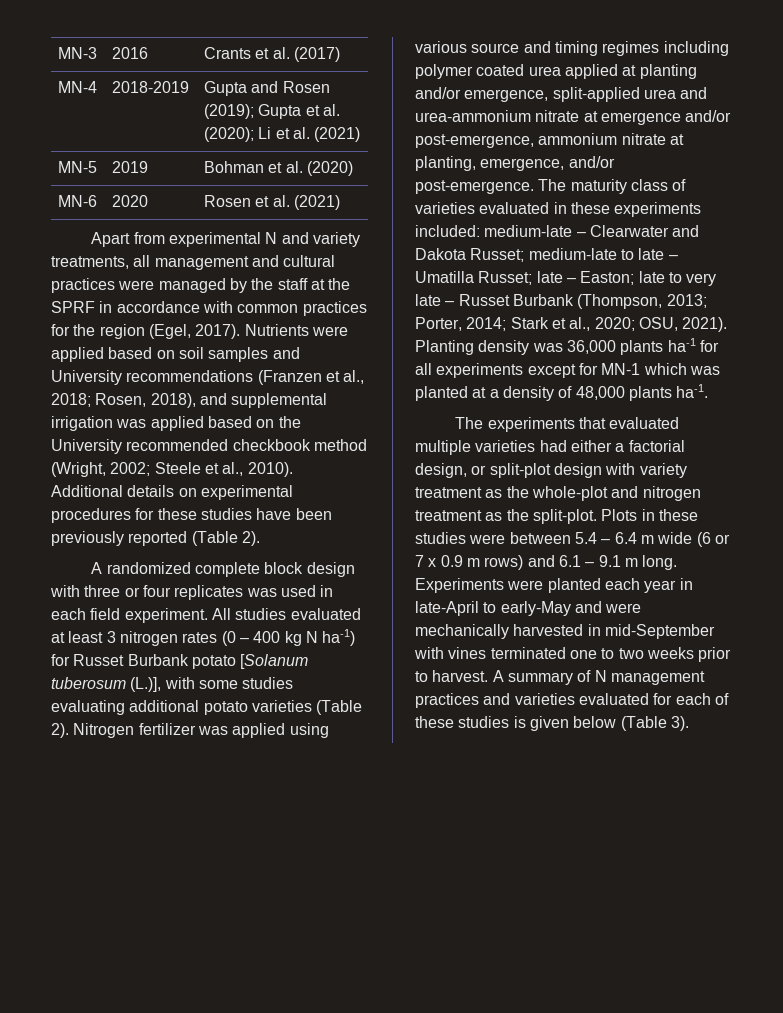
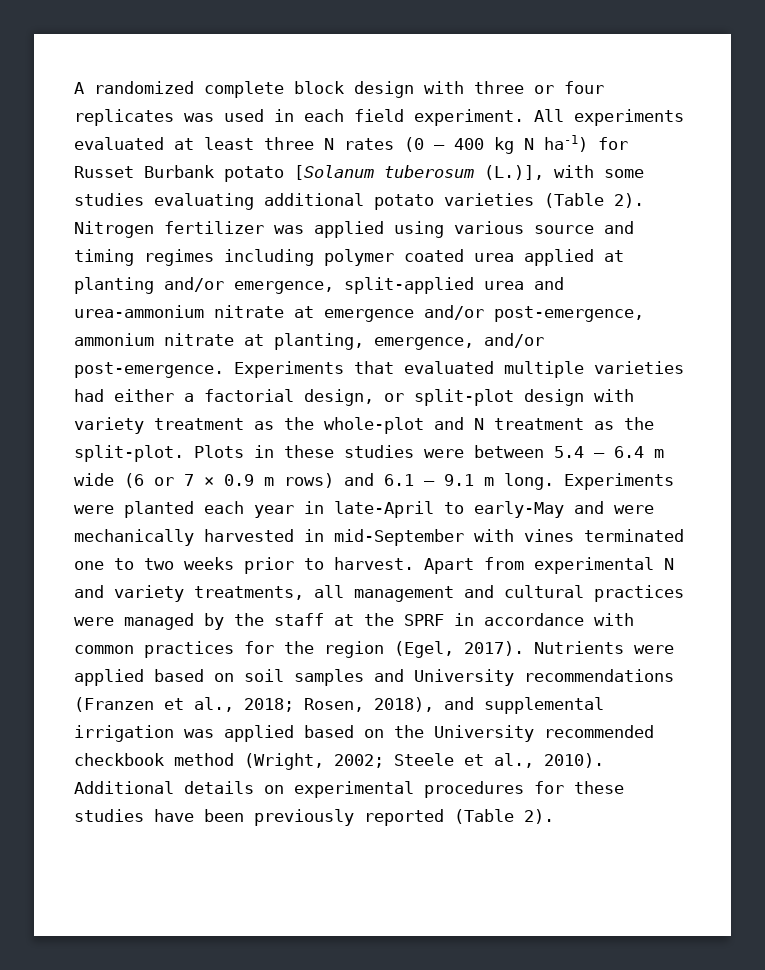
[58,47,98,59] [112,47,149,59] [204,47,341,62] [58,81,98,93] [112,81,190,93] [204,81,330,96] [204,104,341,119] [204,127,361,142] [58,161,98,173] [112,161,149,173] [204,161,354,176] [58,195,98,207] [112,195,149,207] [204,195,341,210] MN-3 | 2016 | Crants et al. (2017) // MN-4 | 2018-2019 | Gupta and Rosen (2019); Gupta et al. (2020); Li et al. (2021) // MN-5 | 2019 | Bohman et al. (2020) // MN-6 | 2020 | Rosen et al. (2021) // -> [74,81,604,98] [74,109,684,126] [74,135,628,154] [74,165,644,182] [74,193,644,210] [74,221,634,238] [74,249,624,266] [74,277,564,294] [74,305,644,322] [74,333,544,350] [74,361,684,378] [74,389,634,406] [74,417,654,434] [74,445,664,462] [74,473,674,490] [74,501,654,518] [74,529,684,546] [74,557,414,574] A randomized complete block design with three or four replicates was used in each field experiment. All experiments evaluated at least three N rates (0 – 400 kg N ha-1) for Russet Burbank potato [Solanum tuberosum (L.)], with some studies evaluating additional potato varieties (Table 2). Nitrogen fertilizer was applied using various source and timing regimes including polymer coated urea applied at planting and/or emergence, split-applied urea and urea-ammonium nitrate at emergence and/or post-emergence, ammonium nitrate at planting, emergence, and/or post-emergence. Experiments that evaluated multiple varieties had either a factorial design, or split-plot design with variety treatment as the whole-plot and N treatment as the split-plot. Plots in these studies were between 5.4 – 6.4 m wide (6 or 7 × 0.9 m rows) and 6.1 – 9.1 m long. Experiments were planted each year in late-April to early-May and were mechanically harvested in mid-September with vines terminated one to two weeks prior to harvest.
[91,562,355,577] [50,585,334,600] [51,608,361,623] [51,629,356,646] [51,654,309,669] [51,677,294,692] [51,700,363,715] [51,723,329,738] [415,41,729,56] [415,64,697,79] [415,87,708,102] [415,110,732,125] [415,133,684,148] [415,156,615,171] [415,179,687,194] [415,202,702,217] [415,225,700,237] [415,248,678,262] [415,271,717,286] [415,294,707,309] [415,317,728,332] [415,338,719,355] [415,363,720,378] [415,384,709,401] [455,417,680,432] [415,440,685,455] [415,463,687,478] [415,486,701,501] [415,509,698,524] [415,532,730,547] [415,555,678,570] [415,578,693,593] [415,601,642,616] [415,624,715,639] [414,647,732,662] [415,670,705,685] [415,693,729,708] [415,716,689,731] // A randomized complete block design with three or four replicates was used in each field experiment. All studies evaluated at least 3 nitrogen rates (0 – 400 kg N ha-1) for Russet Burbank potato [Solanum tuberosum (L.)], with some studies evaluating additional potato varieties (Table 2). Nitrogen fertilizer was applied using various source and timing regimes including polymer coated urea applied at planting and/or emergence, split-applied urea and urea-ammonium nitrate at emergence and/or post-emergence, ammonium nitrate at planting, emergence, and/or post-emergence. The maturity class of varieties evaluated in these experiments included: medium-late – Clearwater and Dakota Russet; medium-late to late – Umatilla Russet; late – Easton; late to very late – Russet Burbank (Thompson, 2013; Porter, 2014; Stark et al., 2020; OSU, 2021). Planting density was 36,000 plants ha-1 for all experiments except for MN-1 which was planted at a density of 48,000 plants ha-1. // The experiments that evaluated multiple varieties had either a factorial design, or split-plot design with variety treatment as the whole-plot and nitrogen treatment as the split-plot. Plots in these studies were between 5.4 – 6.4 m wide (6 or 7 x 0.9 m rows) and 6.1 – 9.1 m long. Experiments were planted each year in late-April to early-May and were mechanically harvested in mid-September with vines terminated one to two weeks prior to harvest. A summary of N management practices and varieties evaluated for each of these studies is given below (Table 3). -> (554, 816) none

